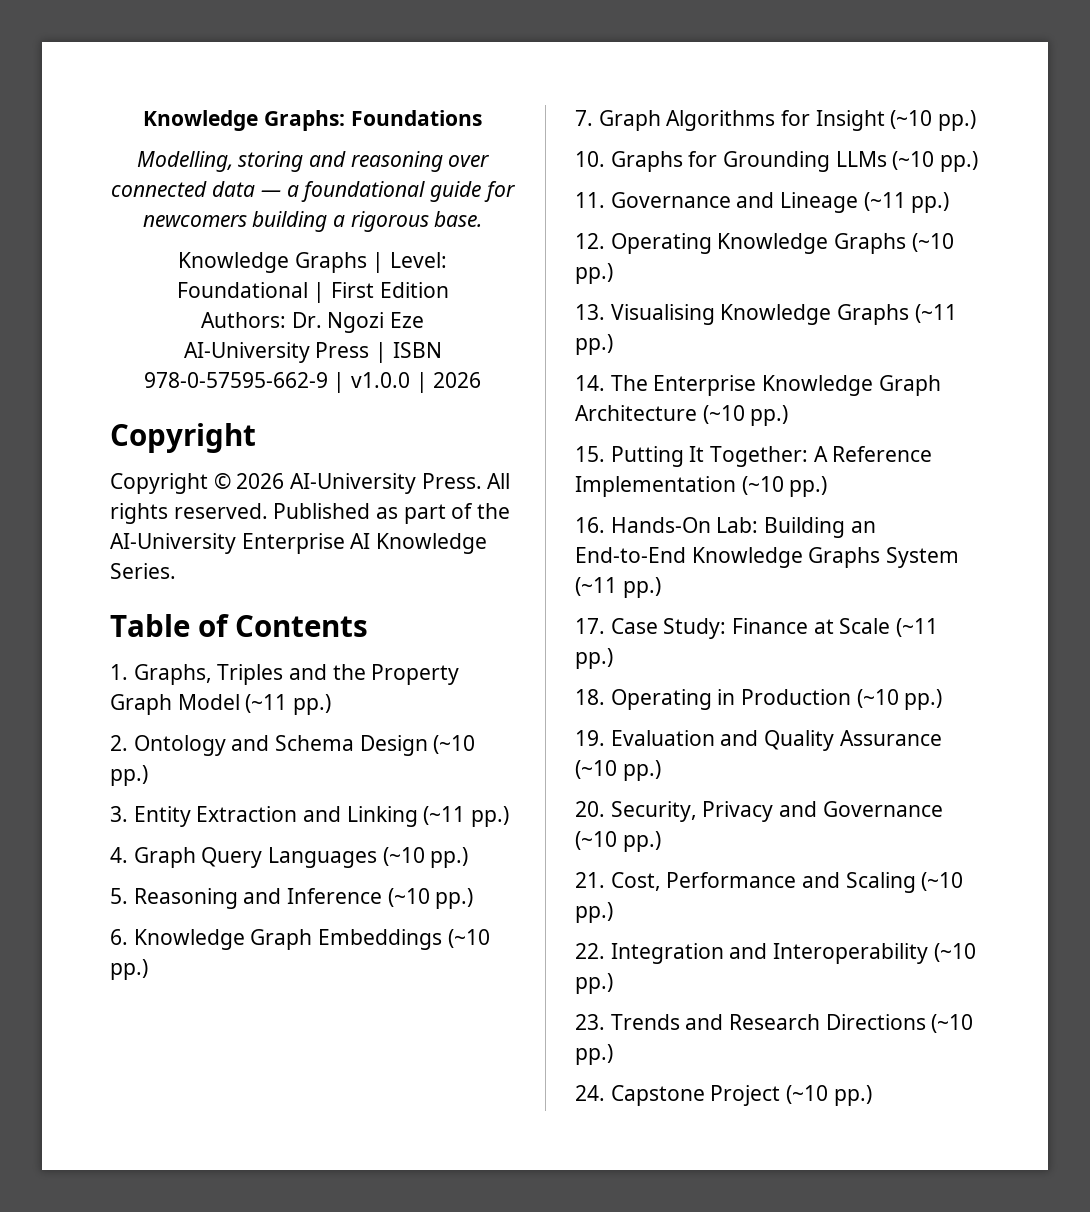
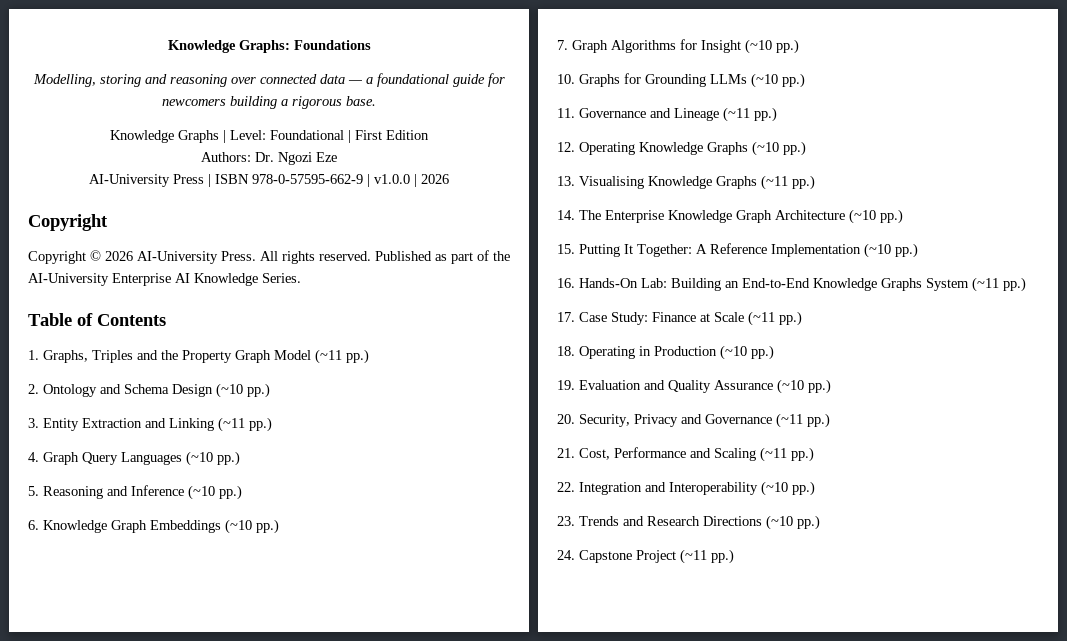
[575,831,617,850] (~10 -> [776,413,803,428] (~11
[921,872,964,891] (~10 -> [760,447,787,462] (~11
[786,1085,829,1104] (~10 -> [680,549,707,564] (~11

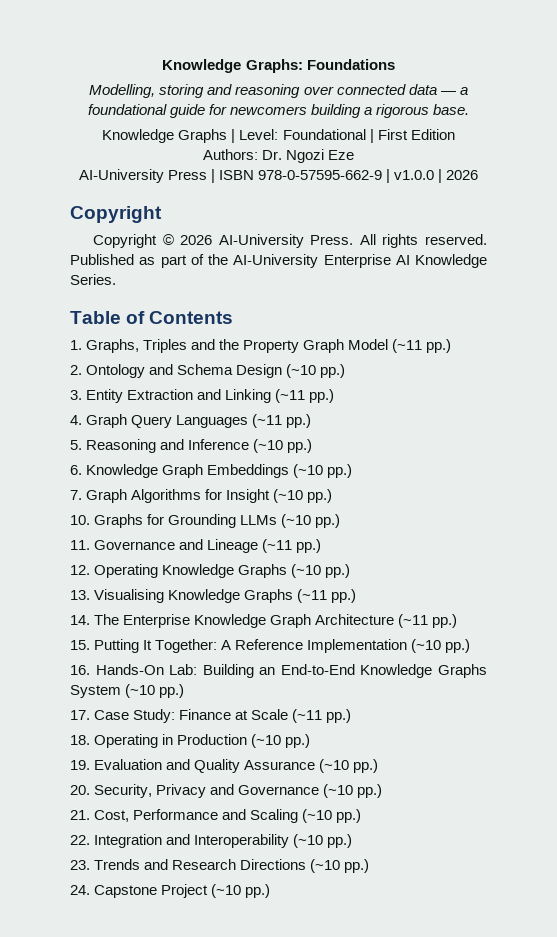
[186,451,213,466] (~10 -> [252,414,283,428] (~11
[849,209,876,224] (~10 -> [398,614,429,628] (~11
[972,277,999,292] (~11 -> [125,684,156,698] (~10
[776,413,803,428] (~11 -> [323,784,354,798] (~10
[760,447,787,462] (~11 -> [302,809,333,823] (~10
[680,549,707,564] (~11 -> [211,884,242,898] (~10

